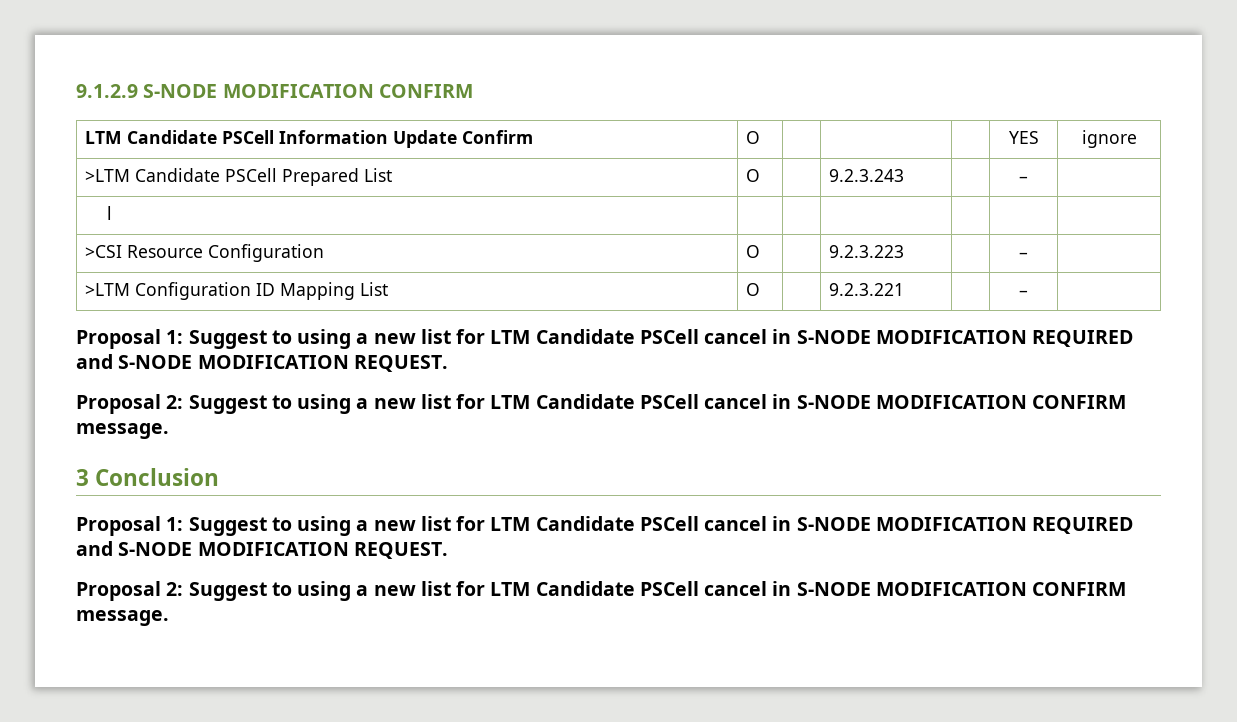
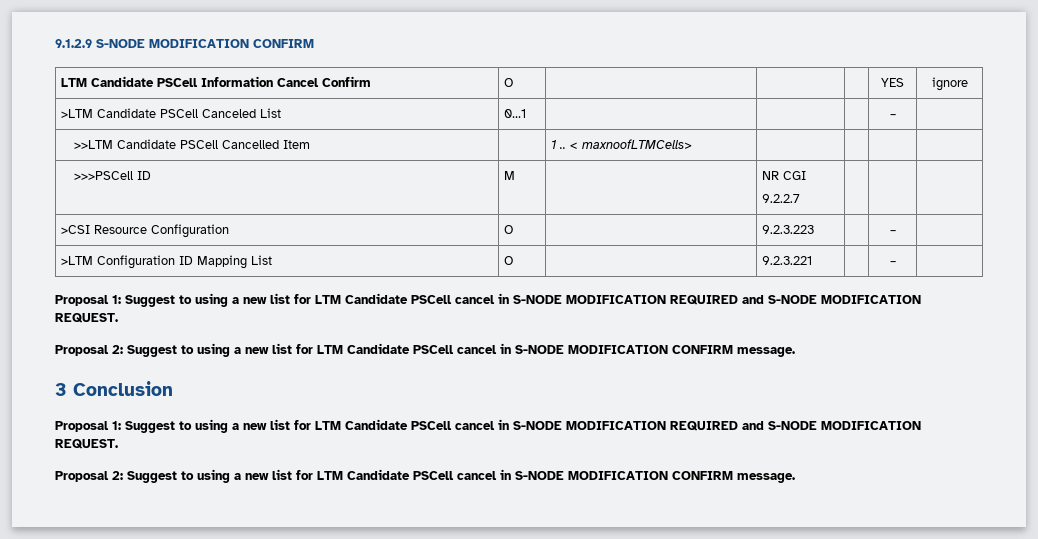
[392,130,457,148] Update -> [276,78,319,87] Cancel
[281,168,392,186] [745,169,760,182] [828,169,904,182] [1019,176,1028,182] [106,206,112,220] Prepared List | O | | 9.2.3.243 | | – | // l | | | -> [201,108,281,118] [503,109,526,118] [889,114,896,118] [74,139,311,149] [550,139,692,149] [74,171,152,180] [503,171,515,180] [761,171,806,180] [761,194,800,203] Canceled List | 0…1 | | | | – | // >>LTM Candidate PSCell Cancelled Item | | 1 .. < maxnoofLTMCells> | | | | // >>>PSCell ID | M | | NR CGI // 9.2.2.7

